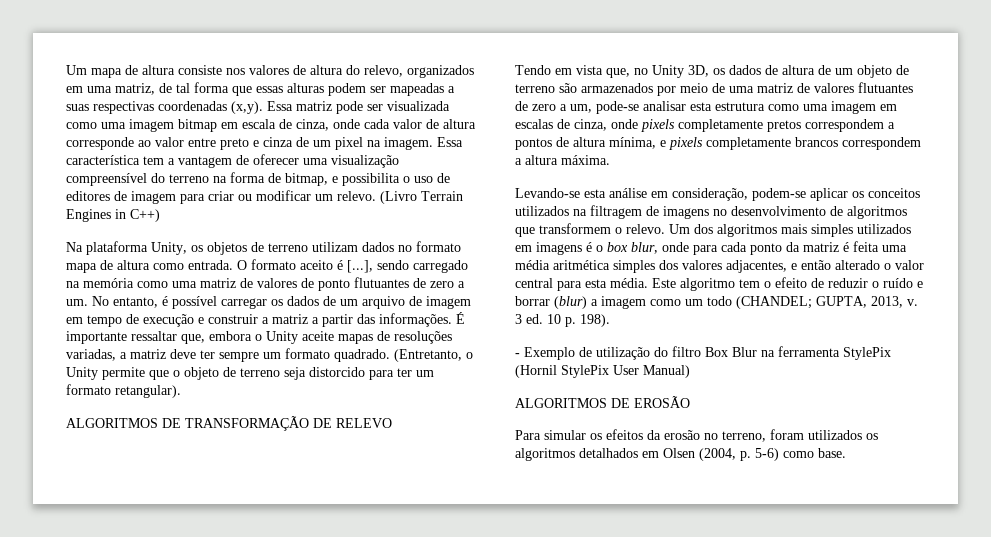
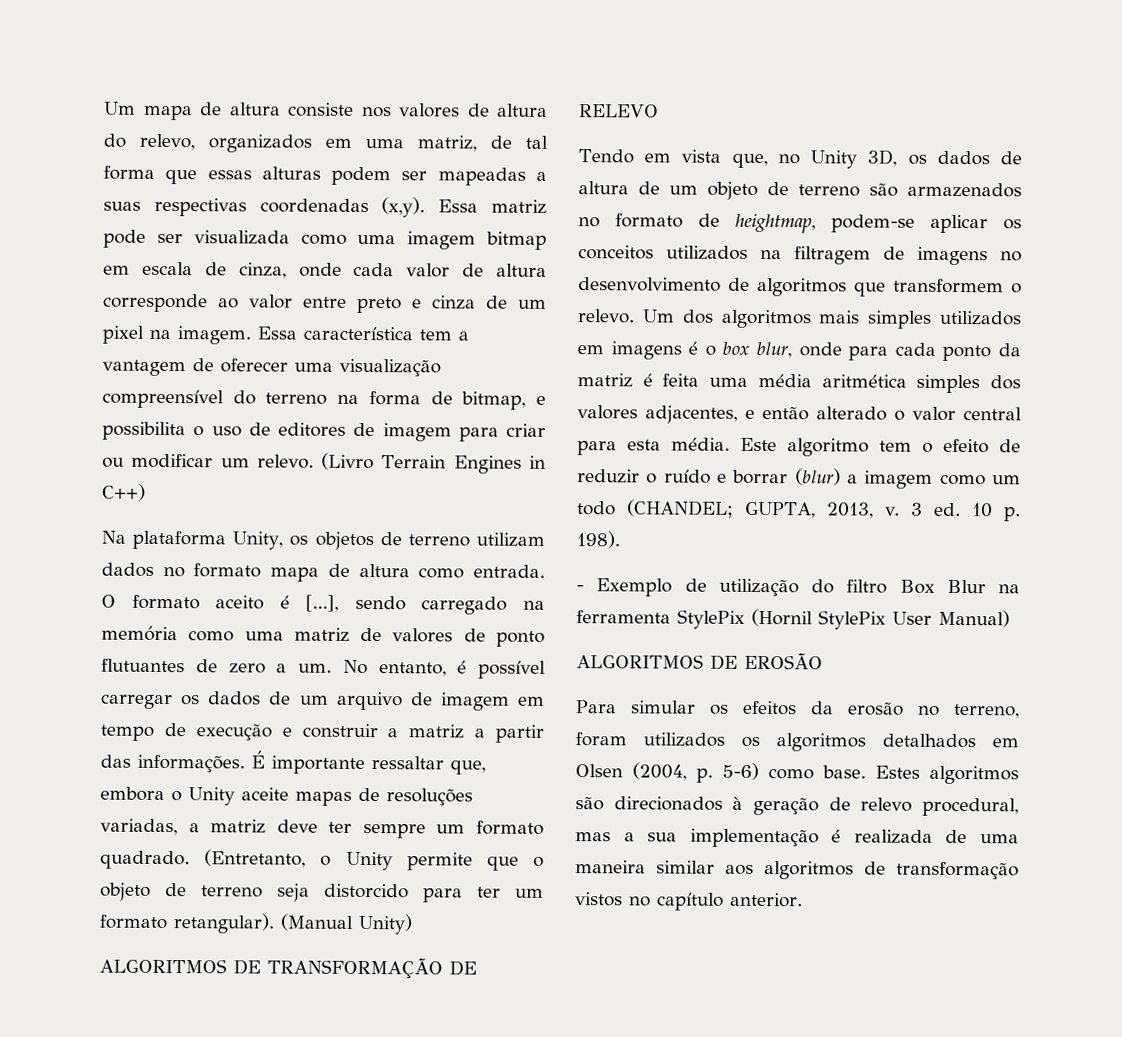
(181, 391) none -> [280,913,412,935] (Manual Unity)
[657,82,913,96] [515,101,897,114] [515,119,895,132] [515,137,921,150] [515,155,610,165] [515,188,748,201] por meio de uma matriz de valores flutuantes de zero a um, pode-se analisar esta estrutura como uma imagem em escalas de cinza, onde pixels completamente pretos correspondem a pontos de altura mínima, e pixels completamente brancos correspondem a altura máxima. // Levando-se esta análise em consideração, -> [578,213,816,234] no formato de heightmap,
(846, 453) none -> [875,765,1019,785] [575,796,1019,817] [575,828,1019,848] [575,860,1019,880] [575,892,803,911] Estes algoritmos são direcionados à geração de relevo procedural, mas a sua implementação é realizada de uma maneira similar aos algoritmos de transformação vistos no capítulo anterior.

